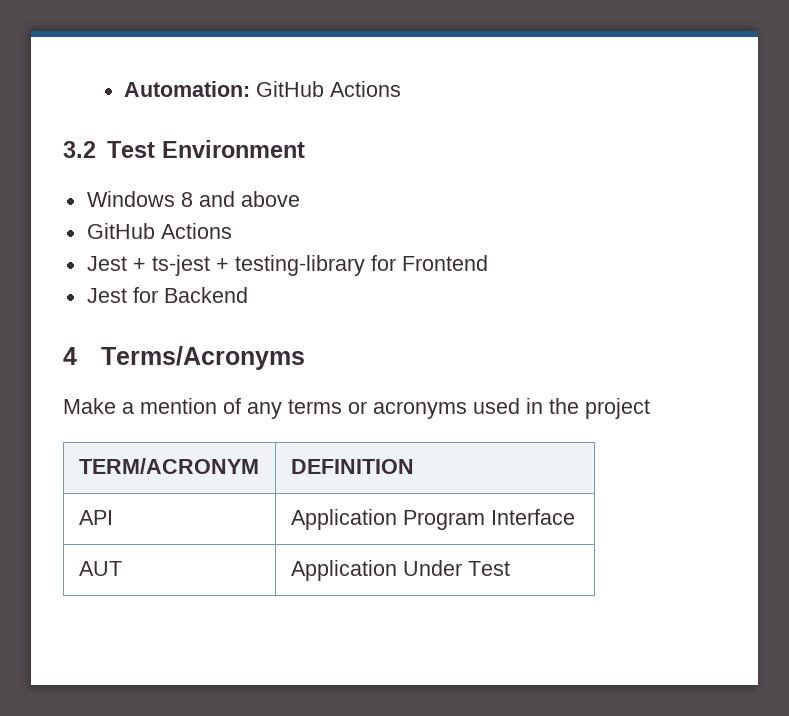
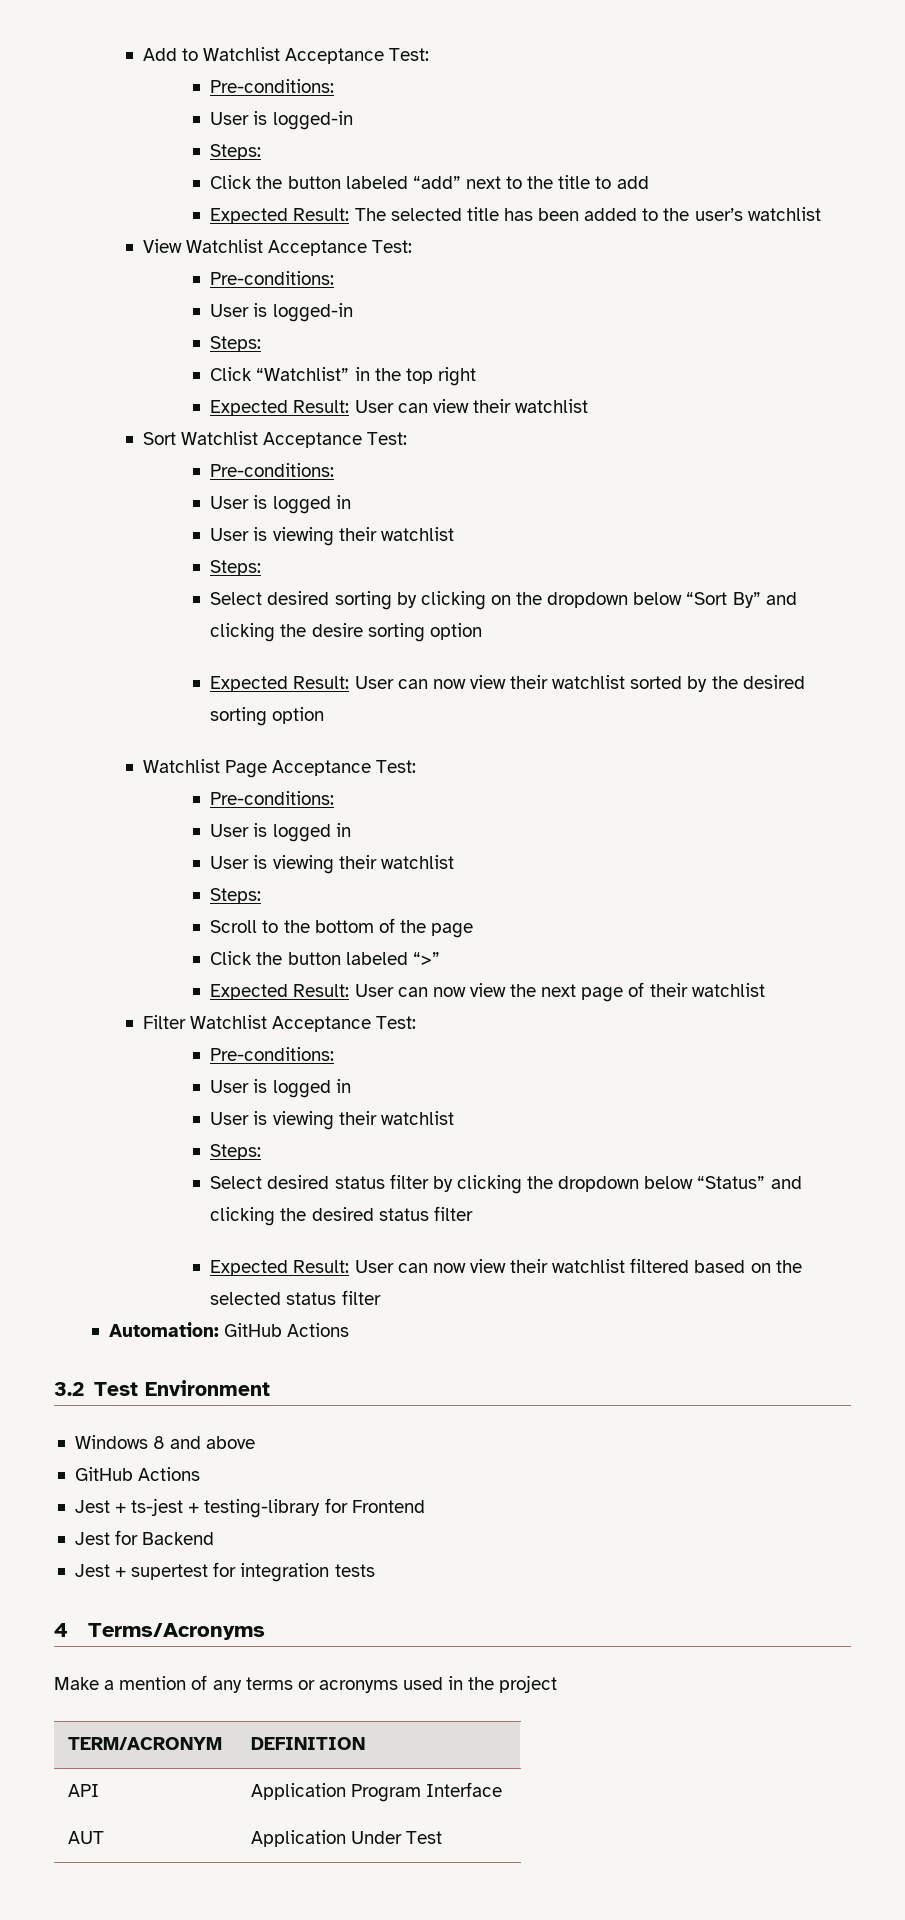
(124, 89) none -> [142,47,430,64] [210,79,335,93] [210,111,353,130] [210,144,262,160] [210,175,649,189] [210,207,821,224] [142,239,412,256] [210,271,335,285] [210,303,353,322] [210,336,262,352] [210,367,476,386] [210,399,589,416] [142,431,407,448] [210,463,335,477] [210,495,351,514] [210,527,454,546] [210,560,262,576] [210,591,797,610] [210,623,482,642] [210,675,805,692] [210,707,325,726] [142,759,416,778] [210,791,335,805] [210,823,351,842] [210,855,454,874] [210,888,262,904] [210,918,474,938] [210,951,440,965] [210,982,765,1002] [142,1015,416,1032] [210,1047,335,1061] [210,1079,351,1098] [210,1111,454,1130] [210,1144,262,1160] [210,1174,802,1194] [210,1206,473,1226] [210,1258,802,1276] [210,1290,381,1305] Add to Watchlist Acceptance Test: // Pre-conditions: // User is logged-in // Steps: // Click the button labeled “add” next to the title to add // Expected Result: The selected title has been added to the user’s watchlist // View Watchlist Acceptance Test: // Pre-conditions: // User is logged-in // Steps: // Click “Watchlist” in the top right // Expected Result: User can view their watchlist // Sort Watchlist Acceptance Test: // Pre-conditions: // User is logged in // User is viewing their watchlist // Steps: // Select desired sorting by clicking on the dropdown below “Sort By” and clicking the desire sorting option // Expected Result: User can now view their watchlist sorted by the desired sorting option // Watchlist Page Acceptance Test: // Pre-conditions: // User is logged in // User is viewing their watchlist // Steps: // Scroll to the bottom of the page // Click the button labeled “>” // Expected Result: User can now view the next page of their watchlist // Filter Watchlist Acceptance Test: // Pre-conditions: // User is logged in // User is viewing their watchlist // Steps: // Select desired status filter by clicking the dropdown below “Status” and clicking the desired status filter // Expected Result: User can now view their watchlist filtered based on the selected status filter //
(248, 295) none -> [74,1562,375,1582] // Jest + supertest for integration tests

